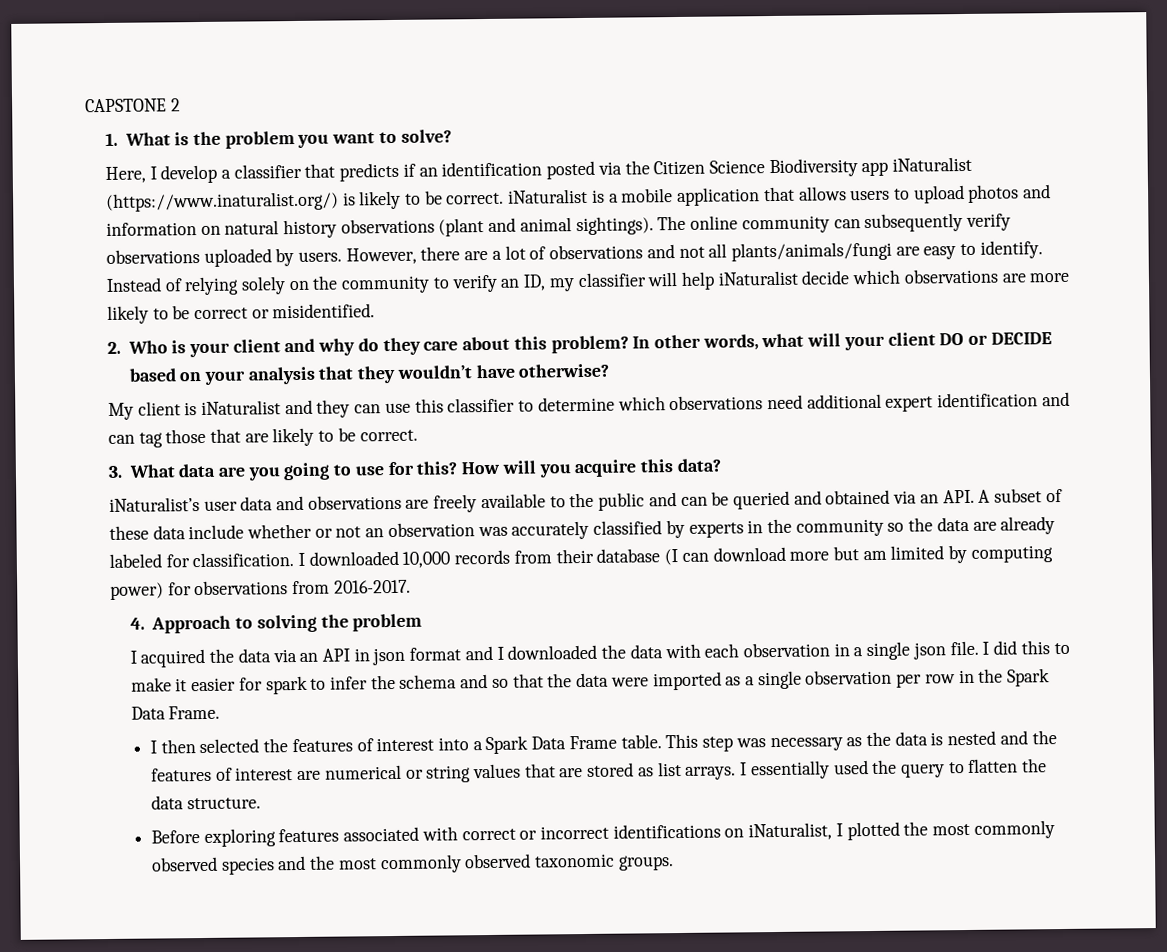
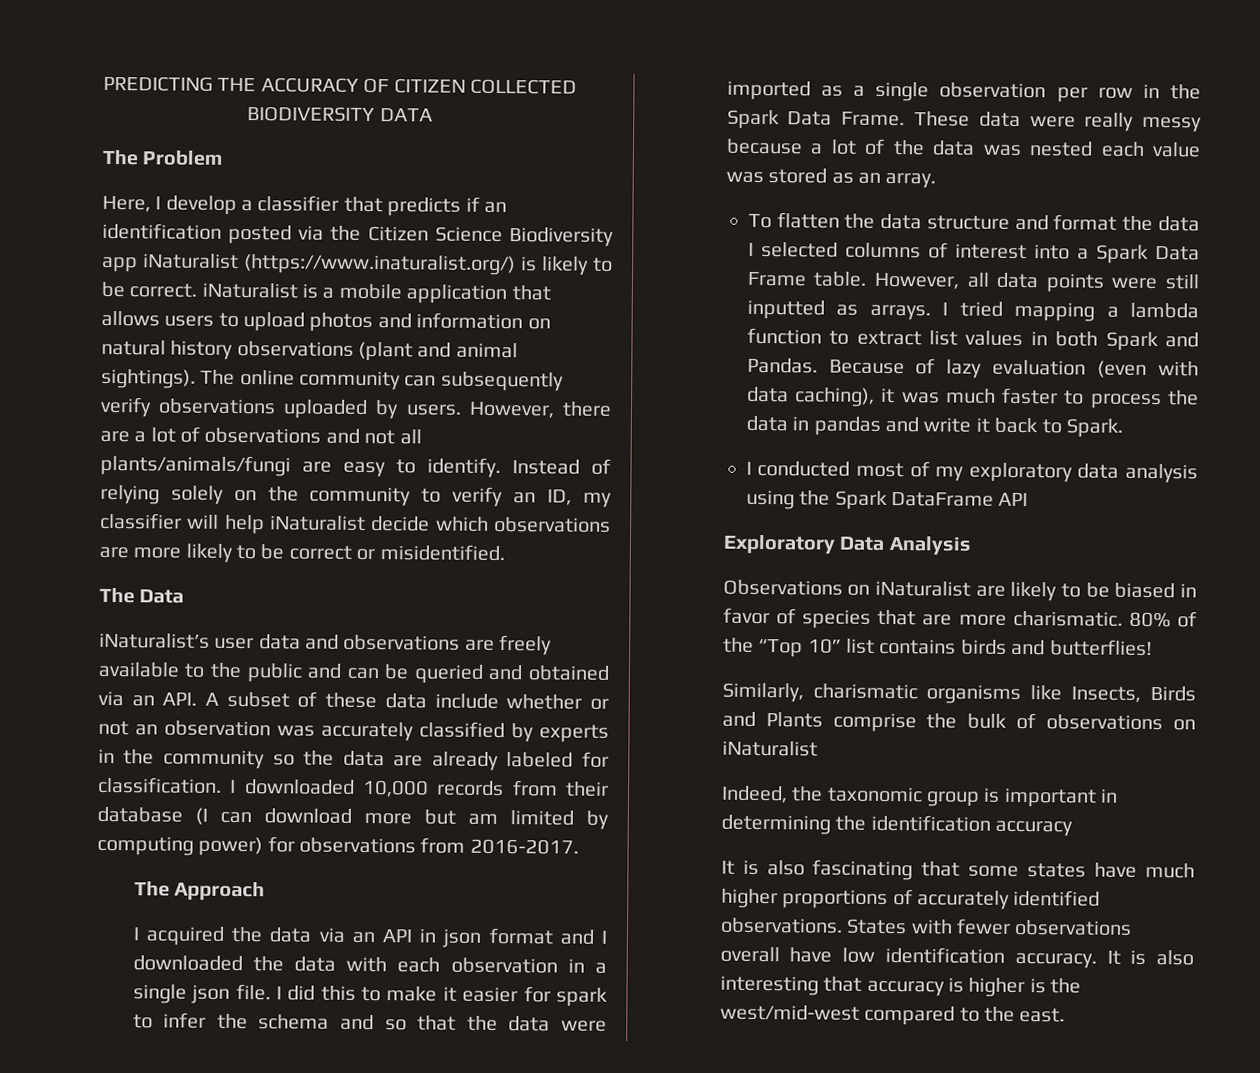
[85,98,181,113] [104,129,452,149] CAPSTONE 2 // 1. What is the problem you want to solve? -> [103,75,577,95] [247,106,433,123] [101,149,224,166] PREDICTING THE ACCURACY OF CITIZEN COLLECTED BIODIVERSITY DATA // The Problem
[106,332,1052,358] [128,363,610,385] [107,391,1070,420] [107,427,418,448] [107,458,721,481] 2. Who is your client and why do they care about this problem? In other words, what will your client DO or DECIDE based on your analysis that they wouldn’t have otherwise? // My client is iNaturalist and they can use this classifier to determine which observations need additional expert identification and can tag those that are likely to be correct. // 3. What data are you going to use for this? How will you acquire this data? -> [98,587,185,604] The Data
[129,617,145,630] 4. -> [133,881,170,897] The
[235,613,423,633] to solving the problem -> (266, 891) none
[149,738,353,754] // I then selected the features -> [913,111,1202,133] [725,138,1201,158] [725,168,937,189] [747,212,1200,232] [747,241,921,259] These data were really messy because a lot of the data was nested each value was stored as an array. // To flatten the data structure and format the data I selected columns
[665,730,1057,752] [150,758,1048,783] [150,795,261,810] [150,820,1055,847] [150,853,674,875] This step was necessary as the data is nested and the features of interest are numerical or string values that are stored as list arrays. I essentially used the query to flatten the data structure. // Before exploring features associated with correct or incorrect identifications on iNaturalist, I plotted the most commonly observed species and the most commonly observed taxonomic groups. -> [873,272,1200,293] [746,299,1199,322] [746,327,1199,352] [746,357,1199,379] [746,386,1199,410] [745,415,1123,438] [745,460,1198,484] [745,489,1029,510] [722,534,972,556] [722,579,1197,602] [722,607,1197,629] [722,637,1153,658] [721,682,1196,705] [721,711,1196,733] [721,740,818,757] [720,785,1119,808] [720,814,1073,837] [720,859,1195,881] [720,888,1101,910] [719,917,1133,936] [719,946,1194,969] [719,975,1082,998] [719,1004,1066,1026] However, all data points were still inputted as arrays. I tried mapping a lambda function to extract list values in both Spark and Pandas. Because of lazy evaluation (even with data caching), it was much faster to process the data in pandas and write it back to Spark. // I conducted most of my exploratory data analysis using the Spark DataFrame API // Exploratory Data Analysis // Observations on iNaturalist are likely to be biased in favor of species that are more charismatic. 80% of the “Top 10” list contains birds and butterflies! // Similarly, charismatic organisms like Insects, Birds and Plants comprise the bulk of observations on iNaturalist // Indeed, the taxonomic group is important in determining the identification accuracy // It is also fascinating that some states have much higher proportions of accurately identified observations. States with fewer observations overall have low identification accuracy. It is also interesting that accuracy is higher is the west/mid-west compared to the east.

